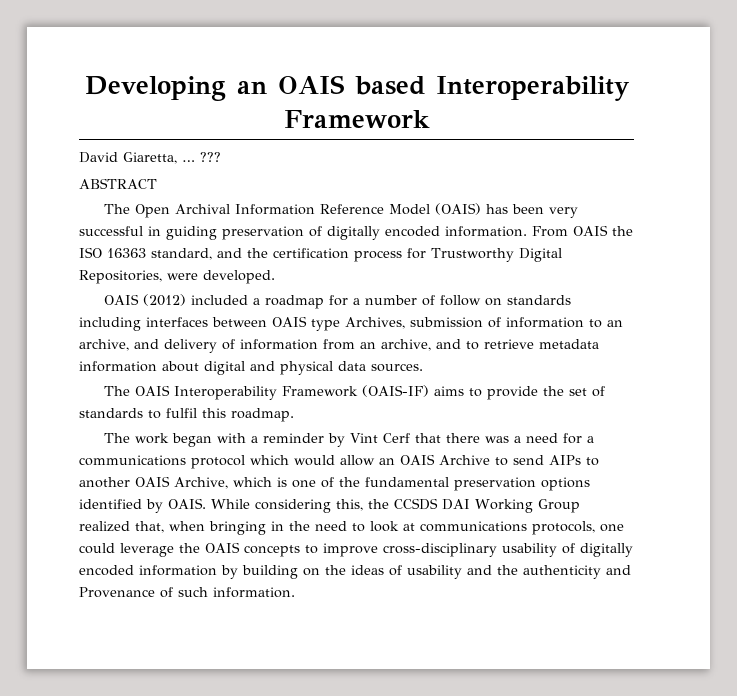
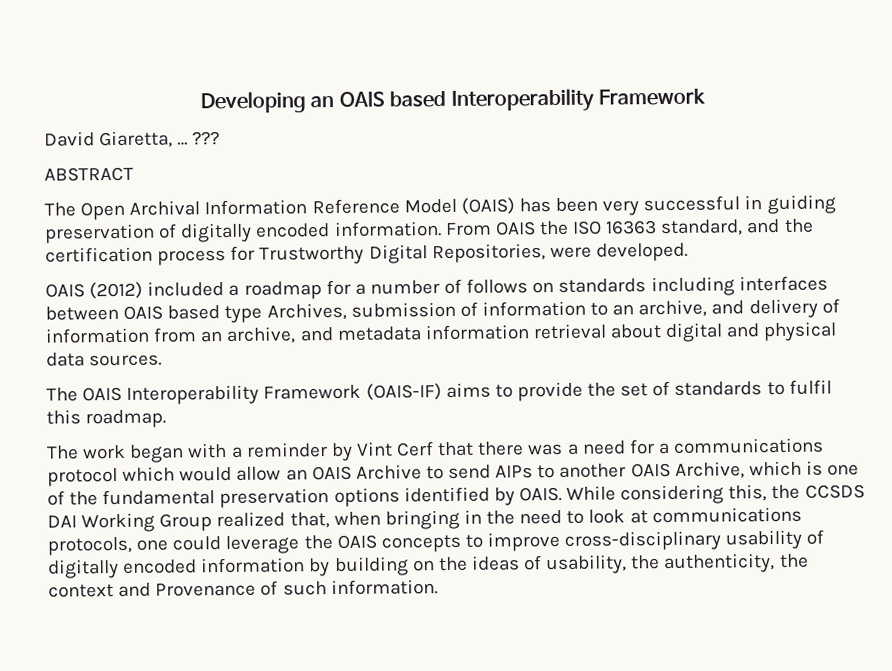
[439,295,481,306] follow -> [466,278,529,294] follows
(307, 321) none -> [167,305,221,320] based
[466,339,534,350] to retrieve -> (334, 334) none
(157, 366) none -> [532,323,607,340] retrieval
[407,565,601,579] usability and the authenticity -> [545,553,809,575] [48,584,114,598] usability, the authenticity, the context

